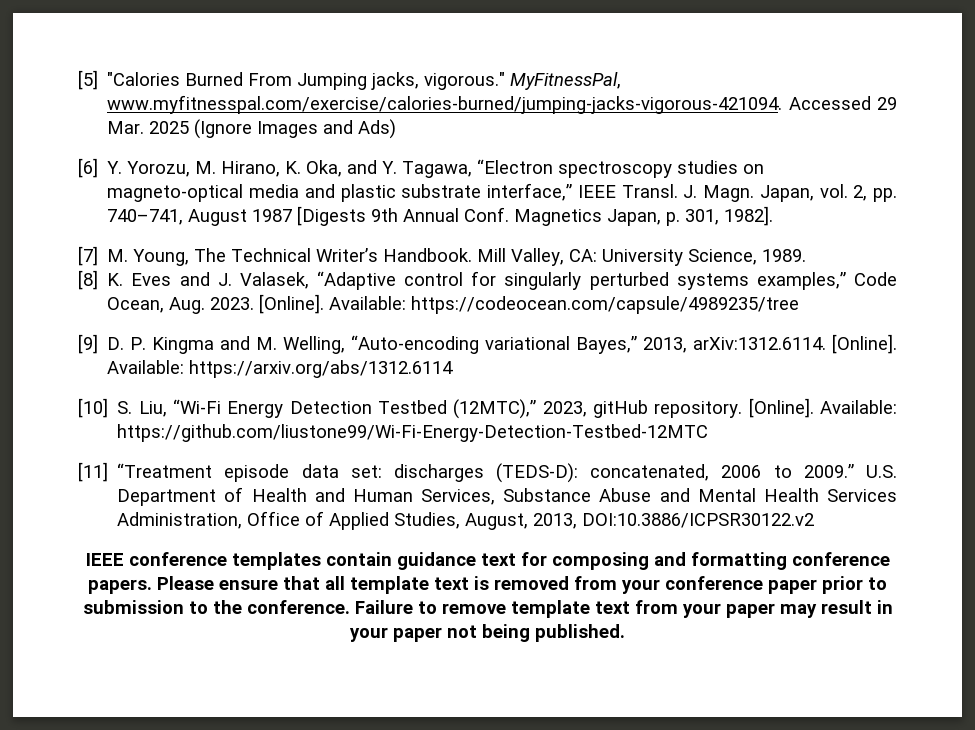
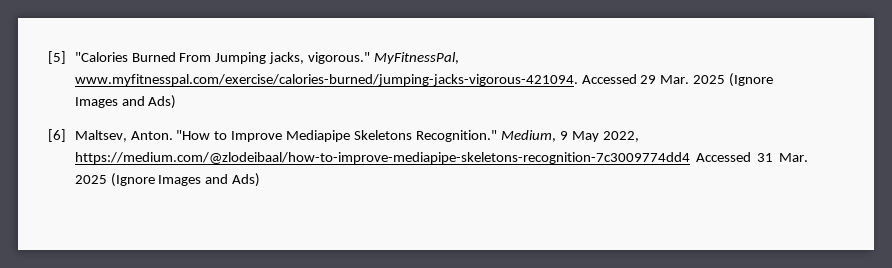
[107,159,765,178] [107,183,897,202] [107,206,774,226] [78,246,807,266] [78,270,898,290] [107,294,800,314] [78,334,898,354] [107,360,454,378] [78,398,897,419] [117,424,709,442] [78,462,897,483] [117,487,897,506] [117,511,815,530] [85,552,890,570] [88,576,887,594] [82,600,893,618] [349,624,625,642] Y. Yorozu, M. Hirano, K. Oka, and Y. Tagawa, “Electron spectroscopy studies on magneto-optical media and plastic substrate interface,” IEEE Transl. J. Magn. Japan, vol. 2, pp. 740–741, August 1987 [Digests 9th Annual Conf. Magnetics Japan, p. 301, 1982]. // [7] M. Young, The Technical Writer’s Handbook. Mill Valley, CA: University Science, 1989. // [8] K. Eves and J. Valasek, “Adaptive control for singularly perturbed systems examples,” Code Ocean, Aug. 2023. [Online]. Available: https://codeocean.com/capsule/4989235/tree // [9] D. P. Kingma and M. Welling, “Auto-encoding variational Bayes,” 2013, arXiv:1312.6114. [Online]. Available: https://arxiv.org/abs/1312.6114 // [10] S. Liu, “Wi-Fi Energy Detection Testbed (12MTC),” 2023, gitHub repository. [Online]. Available: https://github.com/liustone99/Wi-Fi-Energy-Detection-Testbed-12MTC // [11] “Treatment episode data set: discharges (TEDS-D): concatenated, 2006 to 2009.” U.S. Department of Health and Human Services, Substance Abuse and Mental Health Services Administration, Office of Applied Studies, August, 2013, DOI:10.3886/ICPSR30122.v2 // IEEE conference templates contain guidance text for composing and formatting conference papers. Please ensure that all template text is removed from your conference paper prior to submission to the conference. Failure to remove template text from your paper may result in your paper not being published. -> [74,130,639,142] [74,152,809,164] [74,173,261,187] Maltsev, Anton. "How to Improve Mediapipe Skeletons Recognition." Medium, 9 May 2022, https://medium.com/@zlodeibaal/how-to-improve-mediapipe-skeletons-recognition-7c3009774dd4 Accessed 31 Mar. 2025 (Ignore Images and Ads)

